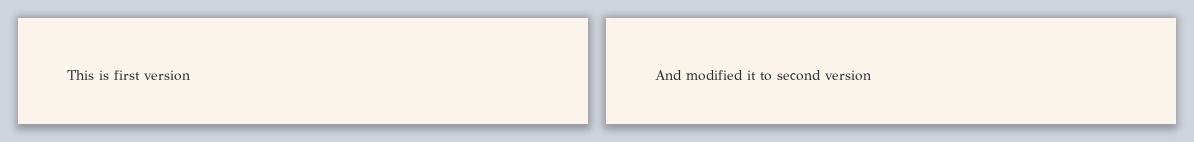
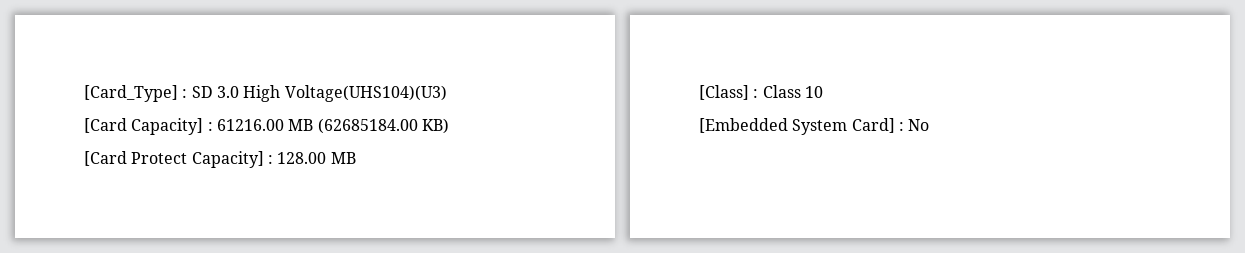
[67,70,190,81] [655,70,871,81] This is first version // And modified it to second version -> [84,85,447,102] [84,118,449,135] [84,151,356,168] [699,85,823,100] [699,118,930,135] [Card_Type] : SD 3.0 High Voltage(UHS104)(U3) // [Card Capacity] : 61216.00 MB (62685184.00 KB) // [Card Protect Capacity] : 128.00 MB // [Class] : Class 10 // [Embedded System Card] : No

